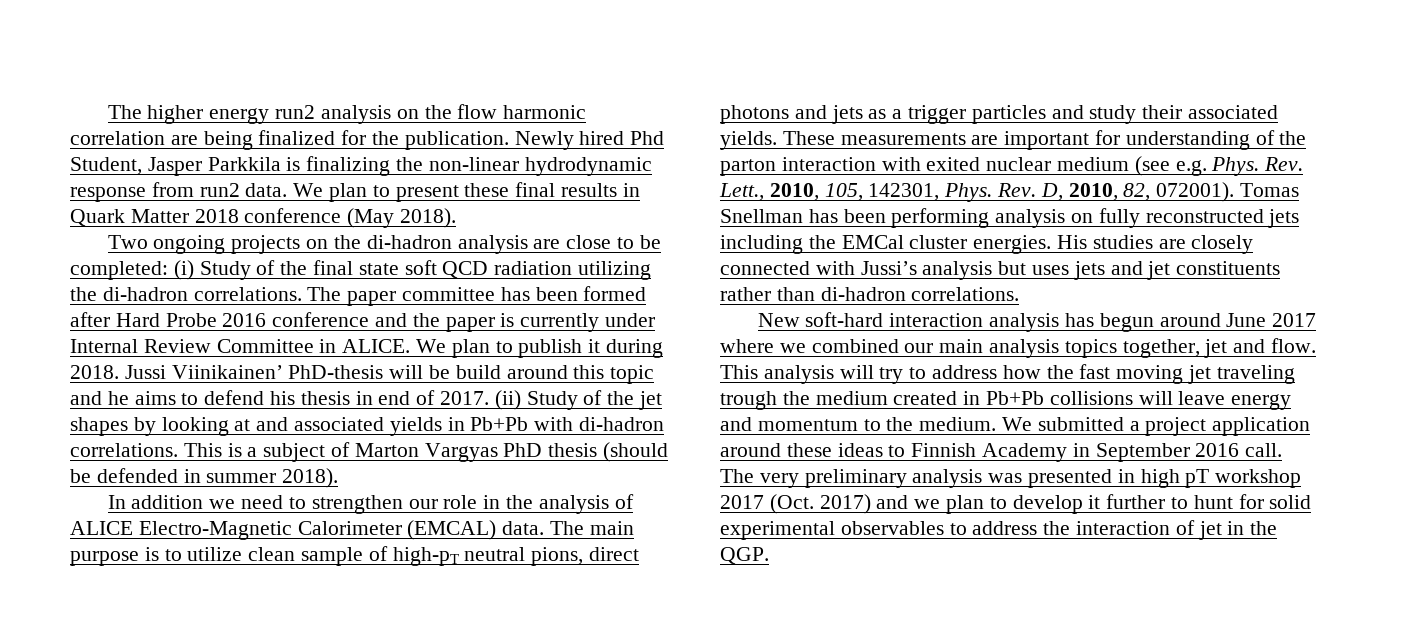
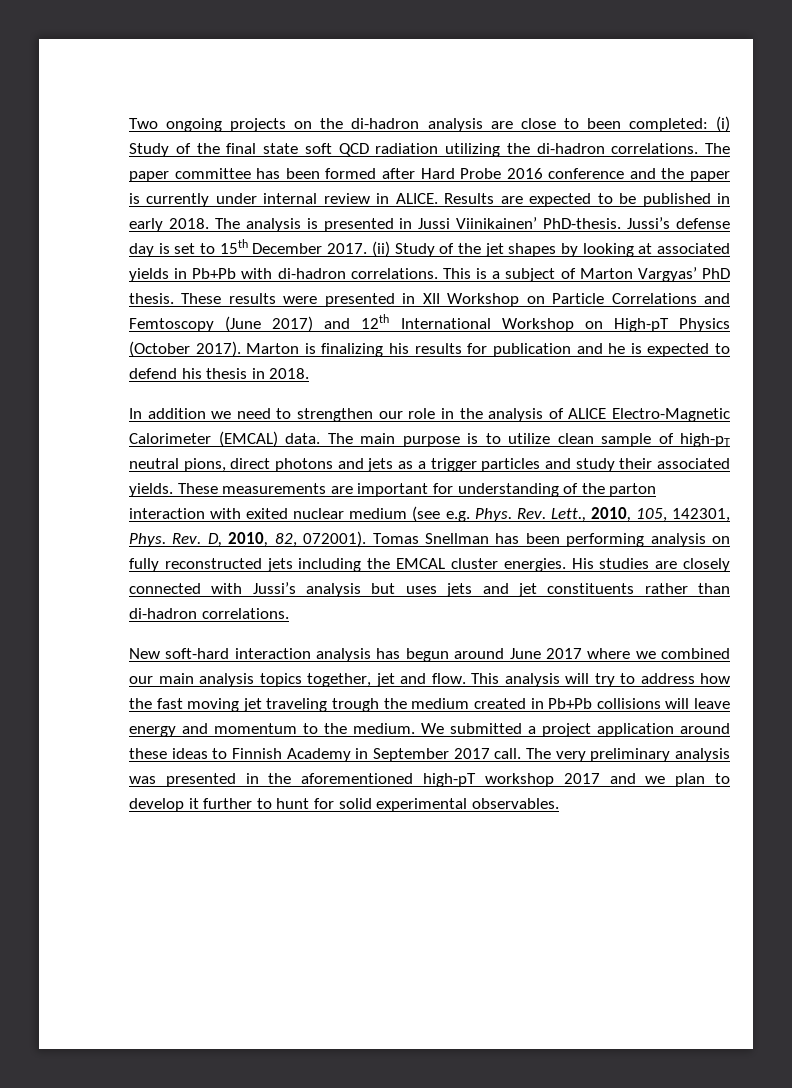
[107,104,587,124] [70,130,665,150] [70,156,652,176] [70,182,640,202] [70,208,457,228] The higher energy run2 analysis on the flow harmonic correlation are being finalized for the publication. Newly hired Phd Student, Jasper Parkkila is finalizing the non-linear hydrodynamic response from run2 data. We plan to present these final results in Quark Matter 2018 conference (May 2018). // -> (129, 123) none
[639,235,661,249] be -> [586,118,621,129] been
[70,339,664,358] [70,365,655,384] [70,390,436,405] Internal Review Committee in ALICE. We plan to publish it during 2018. Jussi Viinikainen’ PhD-thesis will be build around this topic and he aims to defend his thesis in end of -> [263,193,730,207] [129,217,731,232] [129,239,323,257] internal review in ALICE. Results are expected to be published in early 2018. The analysis is presented in Jussi Viinikainen’ PhD-thesis. Jussi’s defense day is set to 15th December
[256,417,289,431] and -> (653, 248) none
[424,442,669,462] [70,468,339,488] Vargyas PhD thesis (should be defended in summer 2018). -> [637,267,730,282] [129,293,730,307] [129,314,730,332] [129,341,730,357] [129,368,310,379] Vargyas’ PhD thesis. These results were presented in XII Workshop on Particle Correlations and Femtoscopy (June 2017) and 12th International Workshop on High-pT Physics (October 2017). Marton is finalizing his results for publication and he is expected to defend his thesis in 2018.
[841,235,904,249] EMCal -> [396,558,446,569] EMCAL
[1195,443,1240,457] 2016 -> [453,748,490,759] 2017
[1140,469,1302,488] [720,494,871,514] high pT workshop 2017 (Oct. 2017) -> [268,773,600,787] the aforementioned high-pT workshop 2017
[840,520,1278,540] [720,547,769,564] observables to address the interaction of jet in the QGP. -> [471,798,559,809] observables.

